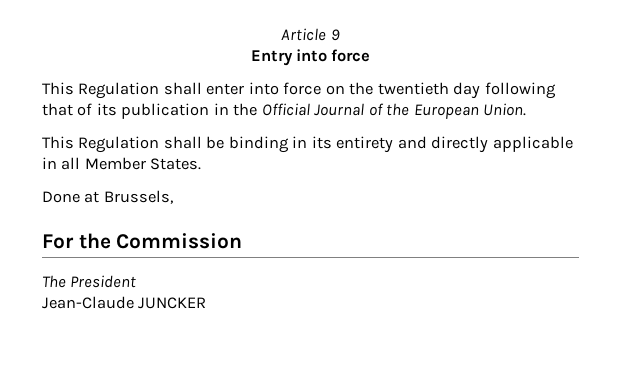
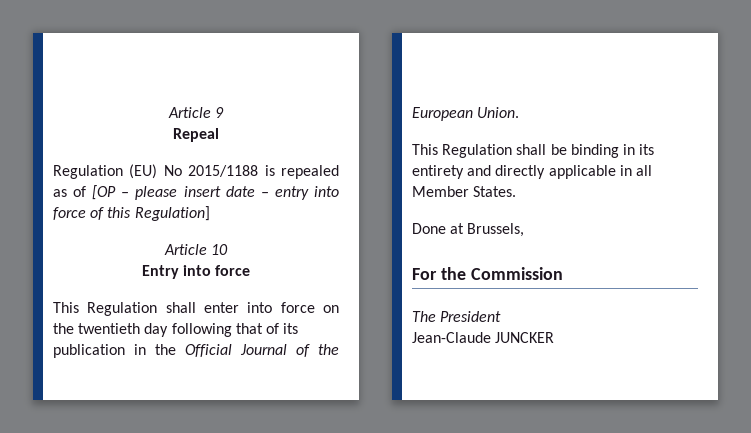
(340, 35) none -> [173,128,219,142] [53,164,339,179] [53,185,339,200] [53,206,210,221] [163,244,229,255] // Repeal // Regulation (EU) No 2015/1188 is repealed as of [OP – please insert date – entry into force of this Regulation] // Article 10

